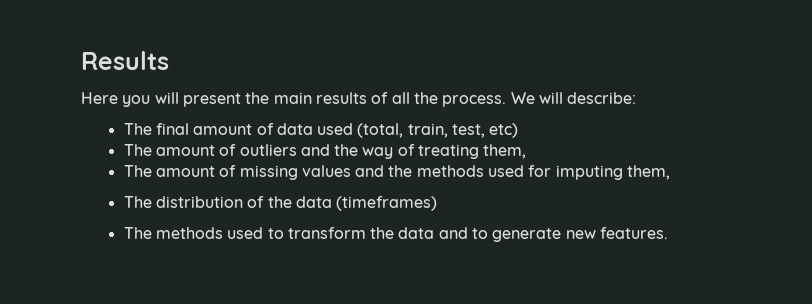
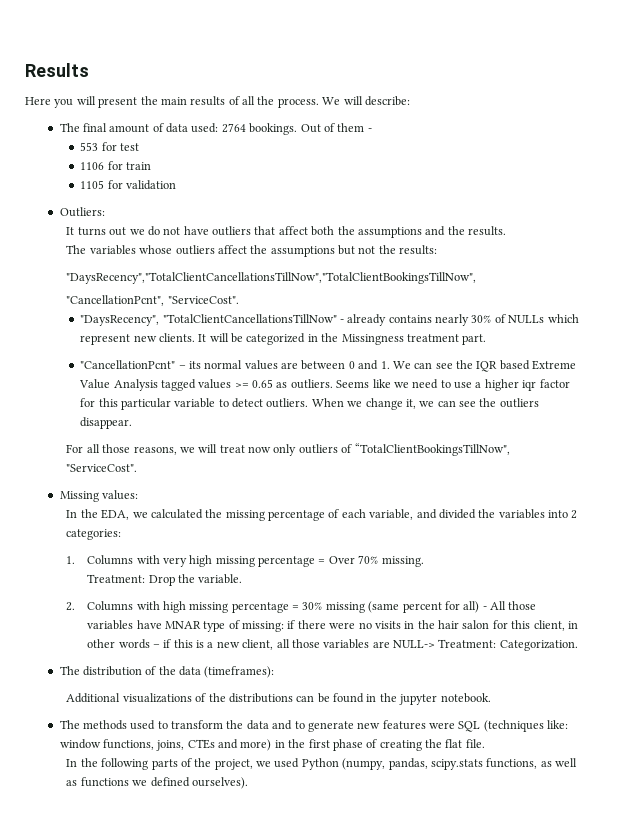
[317,123,519,138] [123,144,527,159] [123,165,671,180] used (total, train, test, etc) // The amount of outliers and the way of treating them, // The amount of missing values and the methods used for imputing them, -> [191,123,372,135] [80,142,139,151] [80,161,151,170] [80,180,176,190] [59,207,105,217] [66,226,507,238] [66,245,438,257] [66,272,477,284] [66,295,239,306] [80,314,579,326] [80,333,487,345] [80,360,577,372] [79,379,570,391] [80,398,539,410] [80,417,133,429] [66,443,510,456] [66,464,138,472] [59,490,138,502] [66,509,578,521] [66,529,122,540] [66,555,424,567] [87,574,243,586] [66,601,537,613] [87,620,578,632] [87,639,578,651] used: 2764 bookings. Out of them - // 553 for test // 1106 for train // 1105 for validation // Outliers: // It turns out we do not have outliers that affect both the assumptions and the results. // The variables whose outliers affect the assumptions but not the results: // "DaysRecency","TotalClientCancellationsTillNow","TotalClientBookingsTillNow", // "CancellationPcnt", "ServiceCost". // "DaysRecency", "TotalClientCancellationsTillNow" - already contains nearly 30% of NULLs which represent new clients. It will be categorized in the Missingness treatment part. // "CancellationPcnt" – its normal values are between 0 and 1. We can see the IQR based Extreme Value Analysis tagged values >= 0.65 as outliers. Seems like we need to use a higher iqr factor for this particular variable to detect outliers. When we change it, we can see the outliers disappear. // For all those reasons, we will treat now only outliers of “TotalClientBookingsTillNow", "ServiceCost". // Missing values: // In the EDA, we calculated the missing percentage of each variable, and divided the variables into 2 categories: // 1. Columns with very high missing percentage = Over 70% missing. // Treatment: Drop the variable. // 2. Columns with high missing percentage = 30% missing (same percent for all) - All those variables have MNAR type of missing: if there were no visits in the hair salon for this client, in other words – if this is a new client, all those variables are NULL-> Treatment: Categorization.
[336,196,438,211] (timeframes) -> [204,666,275,678] [66,693,491,705] (timeframes): // Additional visualizations of the distributions can be found in the jupyter notebook.
[600,227,669,239] features. -> [382,720,569,732] [59,739,485,751] [66,758,578,770] [66,777,248,789] features were SQL (techniques like: window functions, joins, CTEs and more) in the first phase of creating the flat file. // In the following parts of the project, we used Python (numpy, pandas, scipy.stats functions, as well as functions we defined ourselves).

